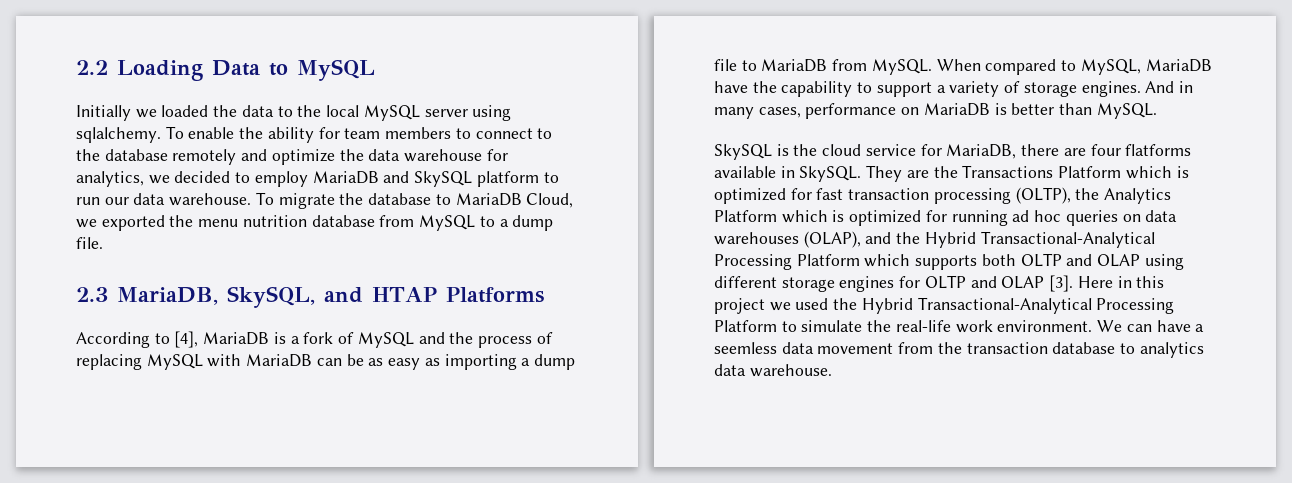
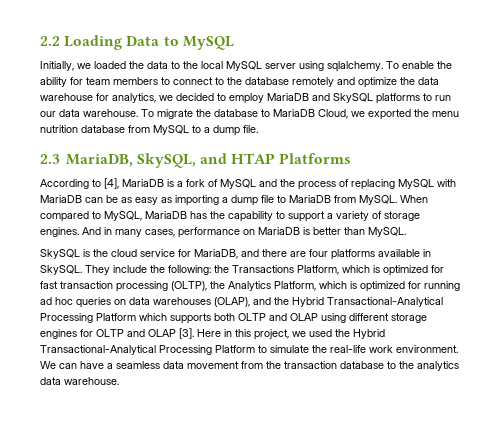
[76,105,131,121] Initially -> [40,61,74,71] Initially,
[476,171,539,187] platform -> [376,93,420,104] platforms
[714,81,748,93] have -> [190,211,207,219] has
(1017, 151) none -> [241,249,259,257] and
[1125,144,1192,156] flatforms -> [331,249,375,260] platforms
[906,170,929,178] are -> [113,265,211,275] include the following:
[1058,166,1122,178] Platform -> [297,265,339,275] Platform,
[714,210,777,222] Platform -> [274,281,316,291] Platform,
[714,298,765,314] project -> [254,329,289,340] project,
[714,342,777,354] seemless -> [116,361,160,369] seamless
(1136, 348) none -> [399,361,414,369] the

